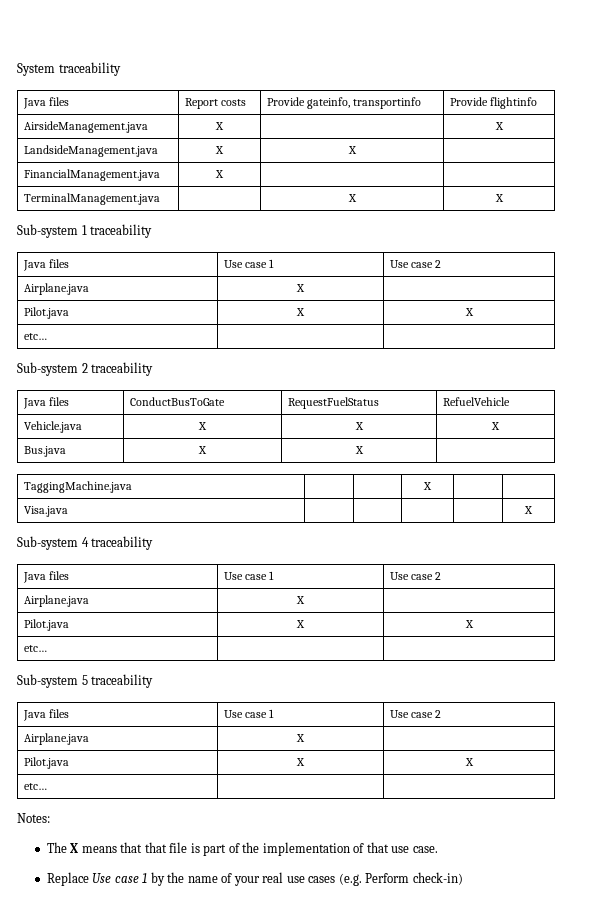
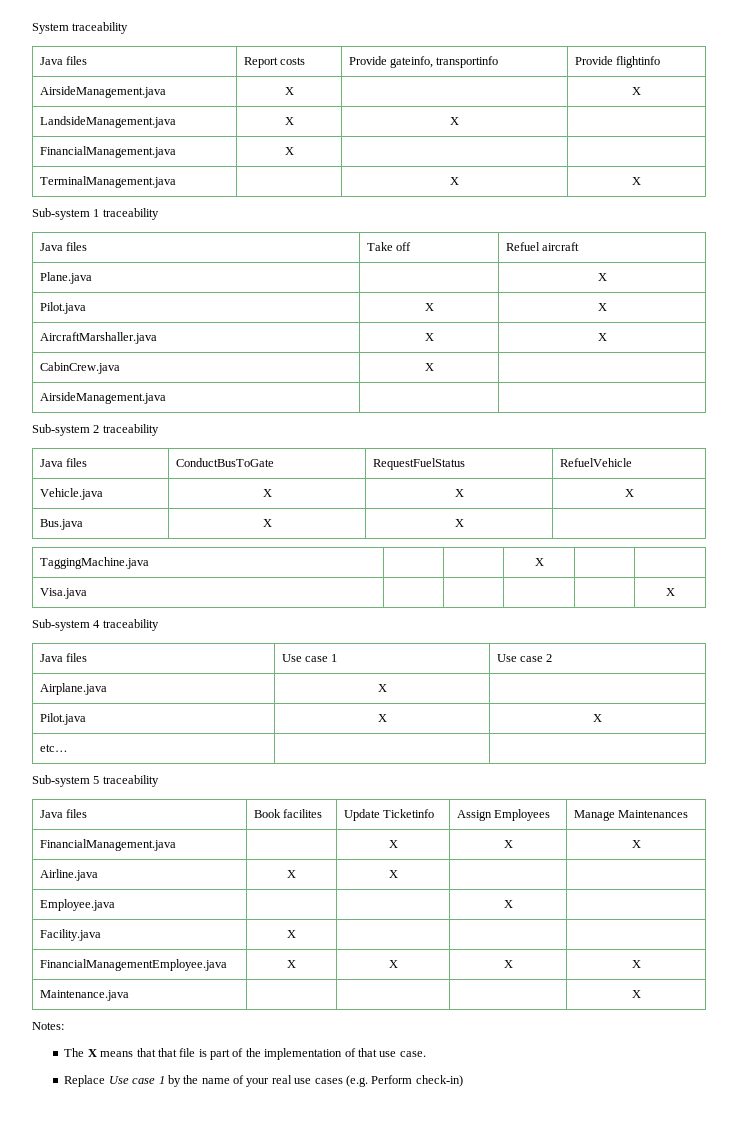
[224,259,275,268] [390,260,442,268] [24,283,90,295] [296,284,305,292] [24,307,70,319] [296,308,305,316] [464,308,474,316] [24,333,48,340] Use case 1 | Use case 2 // Airplane.java | X | // Pilot.java | X | X // etc… -> [366,242,411,251] [505,242,579,251] [39,272,92,284] [597,273,607,281] [39,302,86,314] [424,303,434,311] [597,303,607,311] [39,332,157,344] [424,333,434,341] [597,333,607,341] [39,362,120,374] [424,363,434,371] [39,392,166,404] Take off | Refuel aircraft // Plane.java | | X // Pilot.java | X | X // AircraftMarshaller.java | X | X // CabinCrew.java | X | // AirsideManagement.java
[224,709,275,718] [390,710,442,718] [24,733,90,745] [296,734,305,742] [24,757,70,769] [296,758,305,766] [464,758,474,766] [24,783,48,790] Use case 1 | Use case 2 // Airplane.java | X | // Pilot.java | X | X // etc… | | -> [253,809,322,818] [343,809,434,821] [456,809,550,821] [573,810,688,821] [39,839,176,851] [388,840,398,848] [503,840,513,848] [631,840,641,848] [39,869,98,881] [287,870,296,878] [388,870,398,878] [39,899,115,911] [503,900,513,908] [39,929,101,941] [287,930,296,938] [39,959,227,971] [287,960,296,968] [388,960,398,968] [503,960,513,968] [631,960,641,968] [39,990,129,1001] [631,990,641,998] Book facilites | Update Ticketinfo | Assign Employees | Manage Maintenances // FinancialManagement.java | | X | X | X // Airline.java | X | X | | // Employee.java | | | X | // Facility.java | X | | | // FinancialManagementEmployee.java | X | X | X | X // Maintenance.java | | | | X

